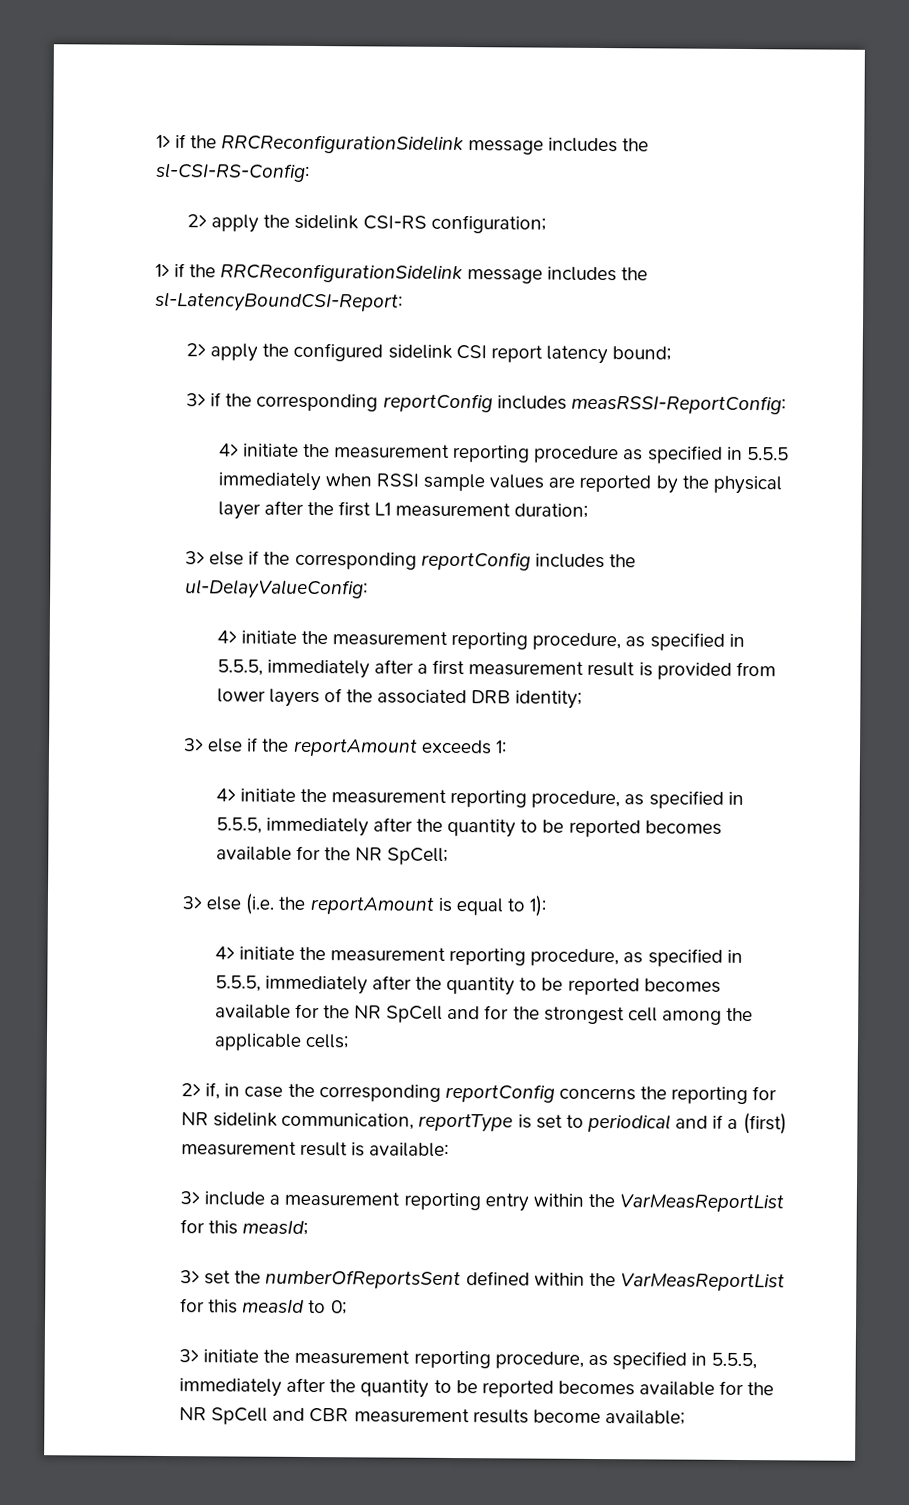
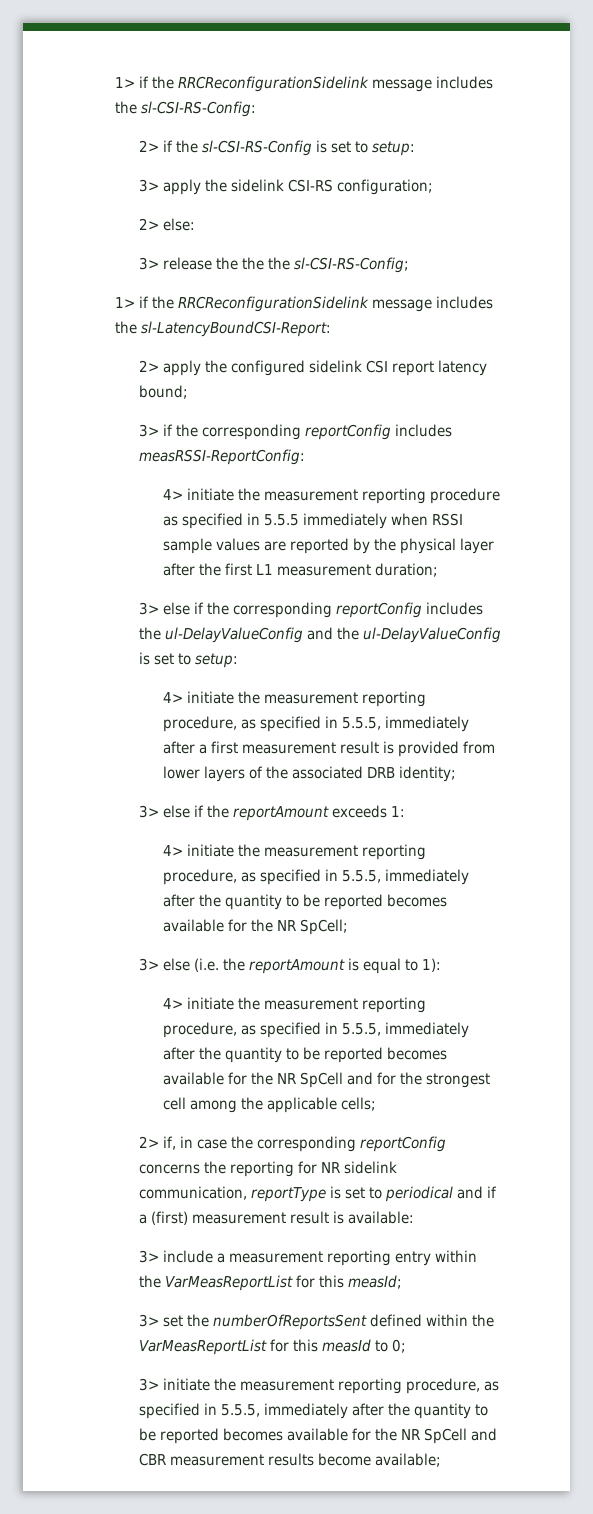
(208, 221) none -> [162,140,415,156] [138,179,159,192] if the sl-CSI-RS-Config is set to setup: // 3>
(546, 224) none -> [138,218,195,231] [138,257,409,273] // 2> else: // 3> release the the the sl-CSI-RS-Config;
[185,579,369,600] ul-DelayValueConfig: -> [164,627,501,643] [138,652,238,668] ul-DelayValueConfig and the ul-DelayValueConfig is set to setup:

